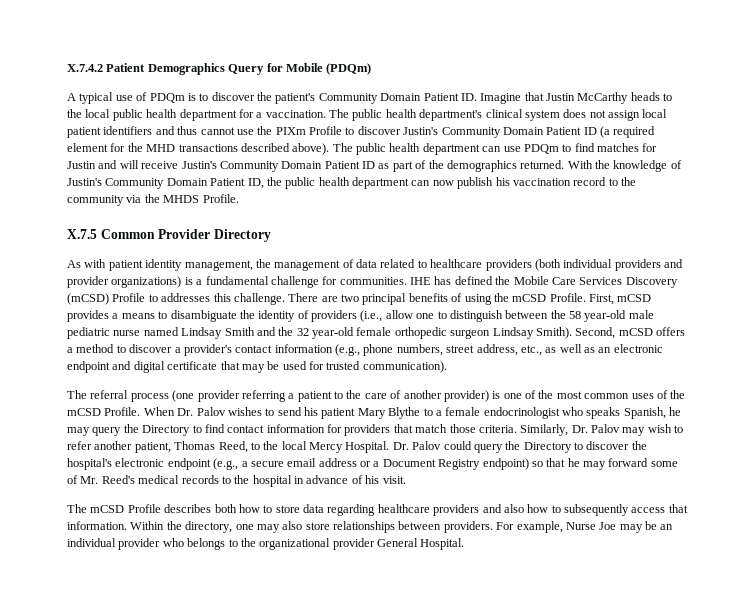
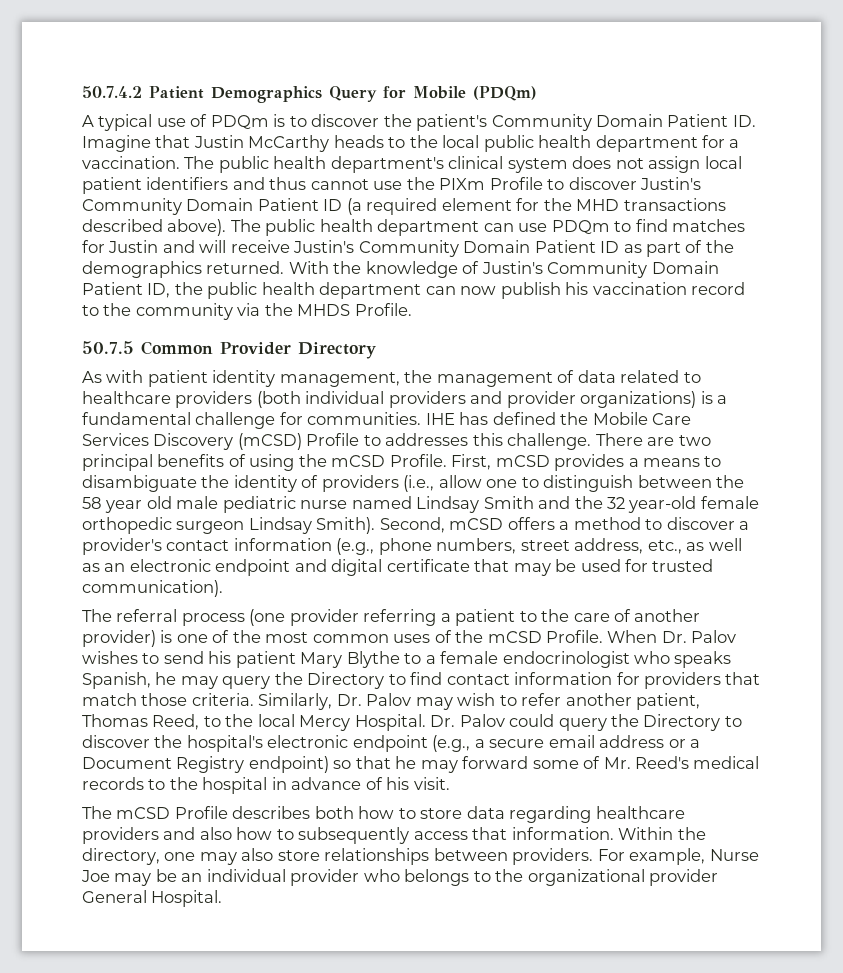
[67,64,103,72] X.7.4.2 -> [82,86,142,98] 50.7.4.2
[67,229,97,239] X.7.5 -> [82,341,134,354] 50.7.5
[584,310,627,322] year-old -> [105,496,172,513] year old

